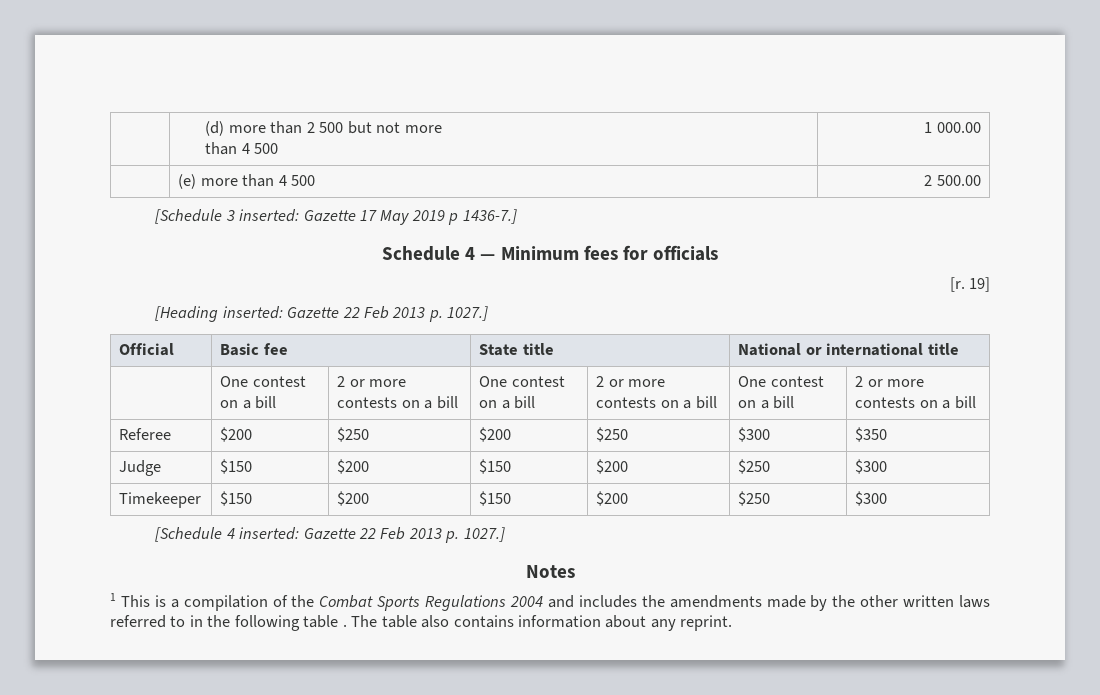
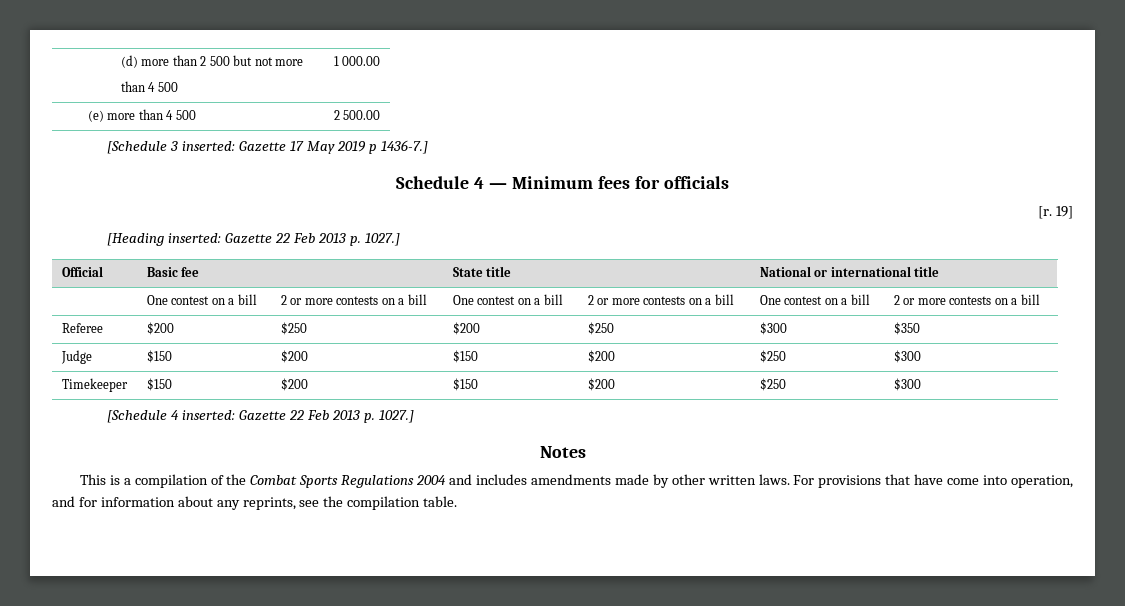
[110,593,116,601] 1 -> (586, 452) none
[641,595,665,607] the -> (527, 479) none
[832,595,856,607] the -> (669, 481) none
[958,595,990,608] [110,615,733,631] laws referred to in the following table . The table also contains information about any reprint. -> [758,474,1073,488] [52,496,458,510] laws. For provisions that have come into operation, and for information about any reprints, see the compilation table.

